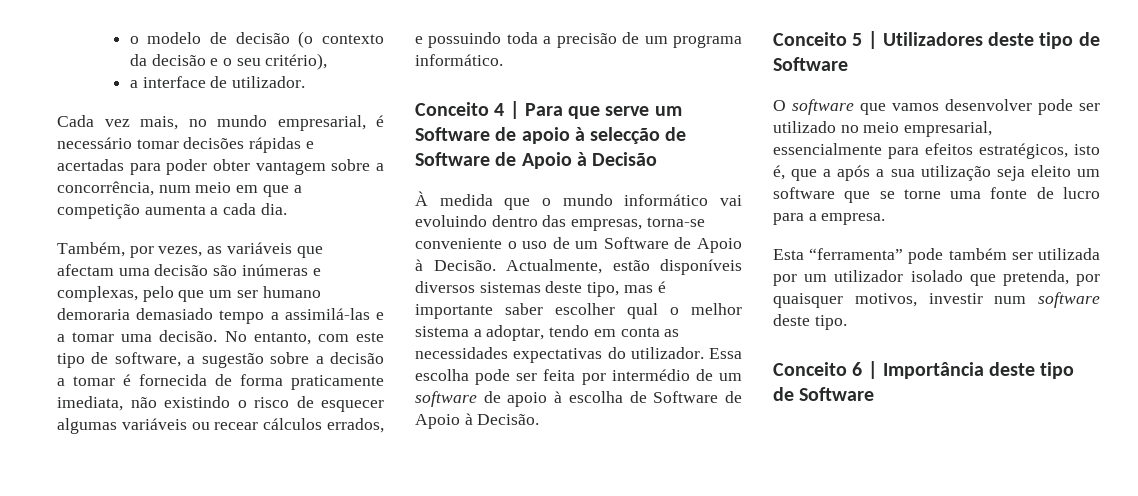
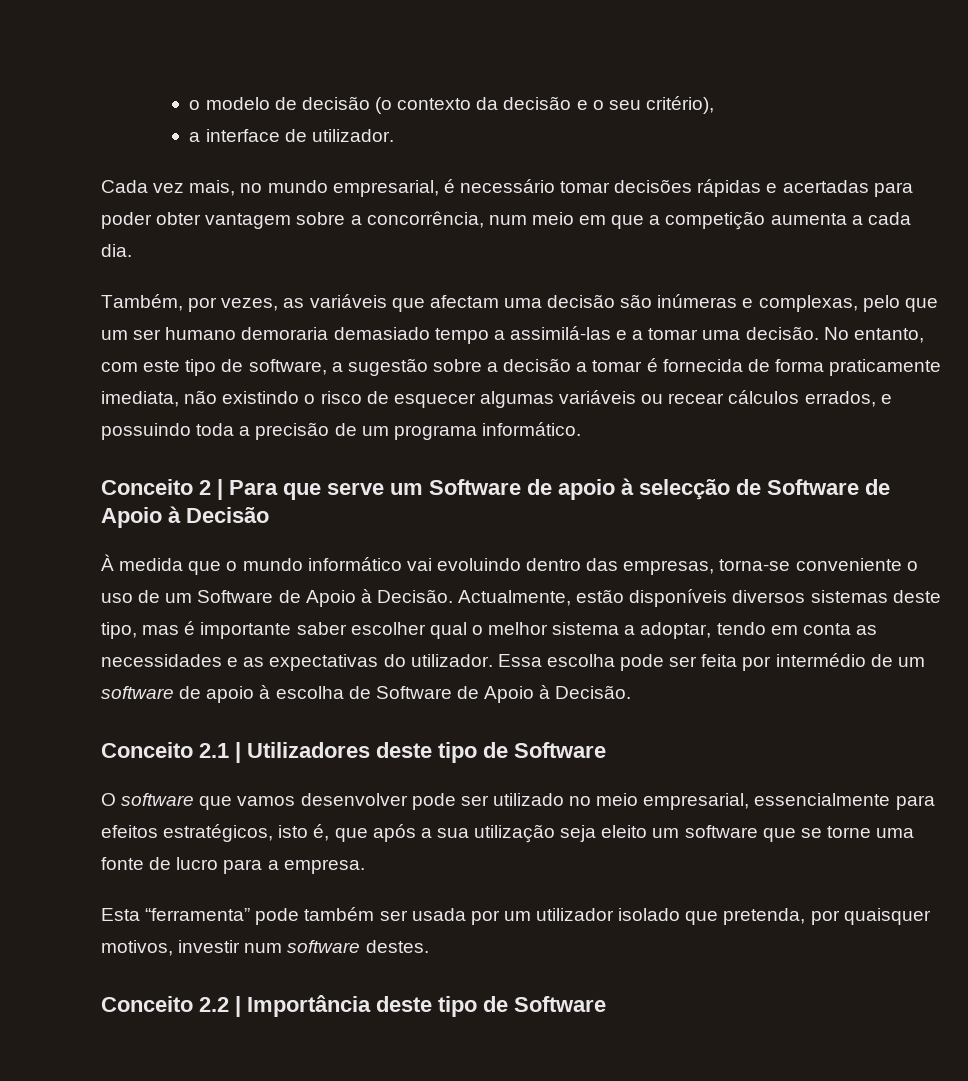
[494,103,505,116] 4 -> [199,480,211,495] 2
(508, 353) none -> [227,657,265,667] e as
[852,33,863,46] 5 -> [199,743,229,758] 2.1
[823,169,832,177] a -> (368, 835) none
[1038,248,1100,260] utilizada -> [411,908,466,921] usada
[773,314,847,330] [773,362,863,376] deste tipo. // Conceito 6 -> [365,940,429,953] [101,996,229,1012] destes. // Conceito 2.2

